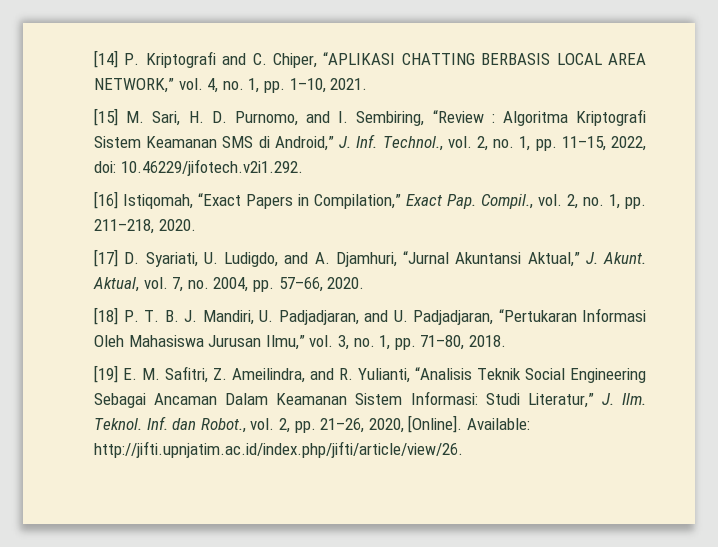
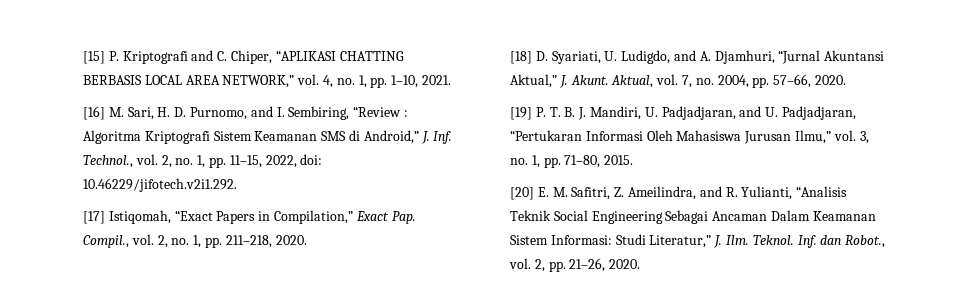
[94,50,119,68] [14] -> [83,51,106,64] [15]
[94,108,119,126] [15] -> [83,106,106,120] [16]
[94,191,119,209] [16] -> [83,211,106,224] [17]
[94,249,119,267] [17] -> [510,51,533,64] [18]
[94,307,119,325] [18] -> [510,107,533,120] [19]
[468,335,506,347] [94,365,119,383] 2018. // [19] -> [604,155,634,165] [510,187,535,200] 2015. // [20]
[368,415,530,433] [94,441,464,458] 2020, [Online]. Available: http://jifti.upnjatim.ac.id/index.php/jifti/article/view/26. -> [609,259,641,269] 2020.

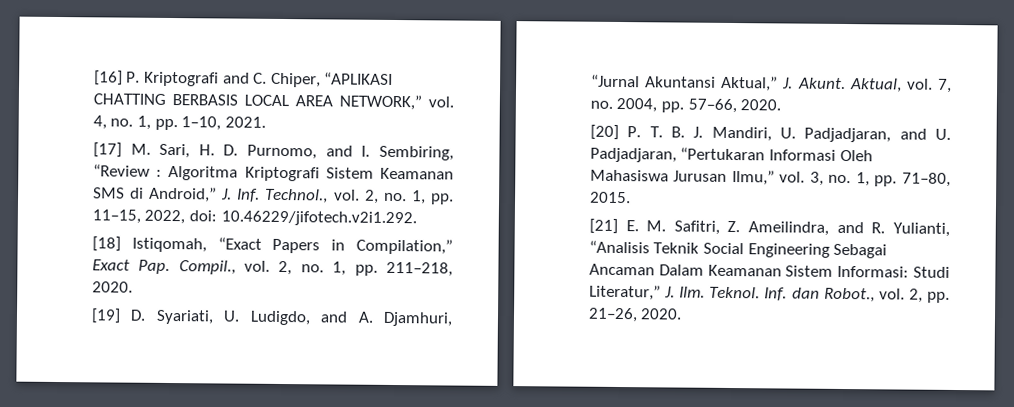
[83,51,106,64] [15] -> [93,70,123,86] [16]
[83,106,106,120] [16] -> [92,142,122,158] [17]
[83,211,106,224] [17] -> [91,236,121,252] [18]
[510,51,533,64] [18] -> [90,308,121,324] [19]
[510,107,533,120] [19] -> [589,124,619,140] [20]
[510,187,535,200] [20] -> [588,218,618,234] [21]

